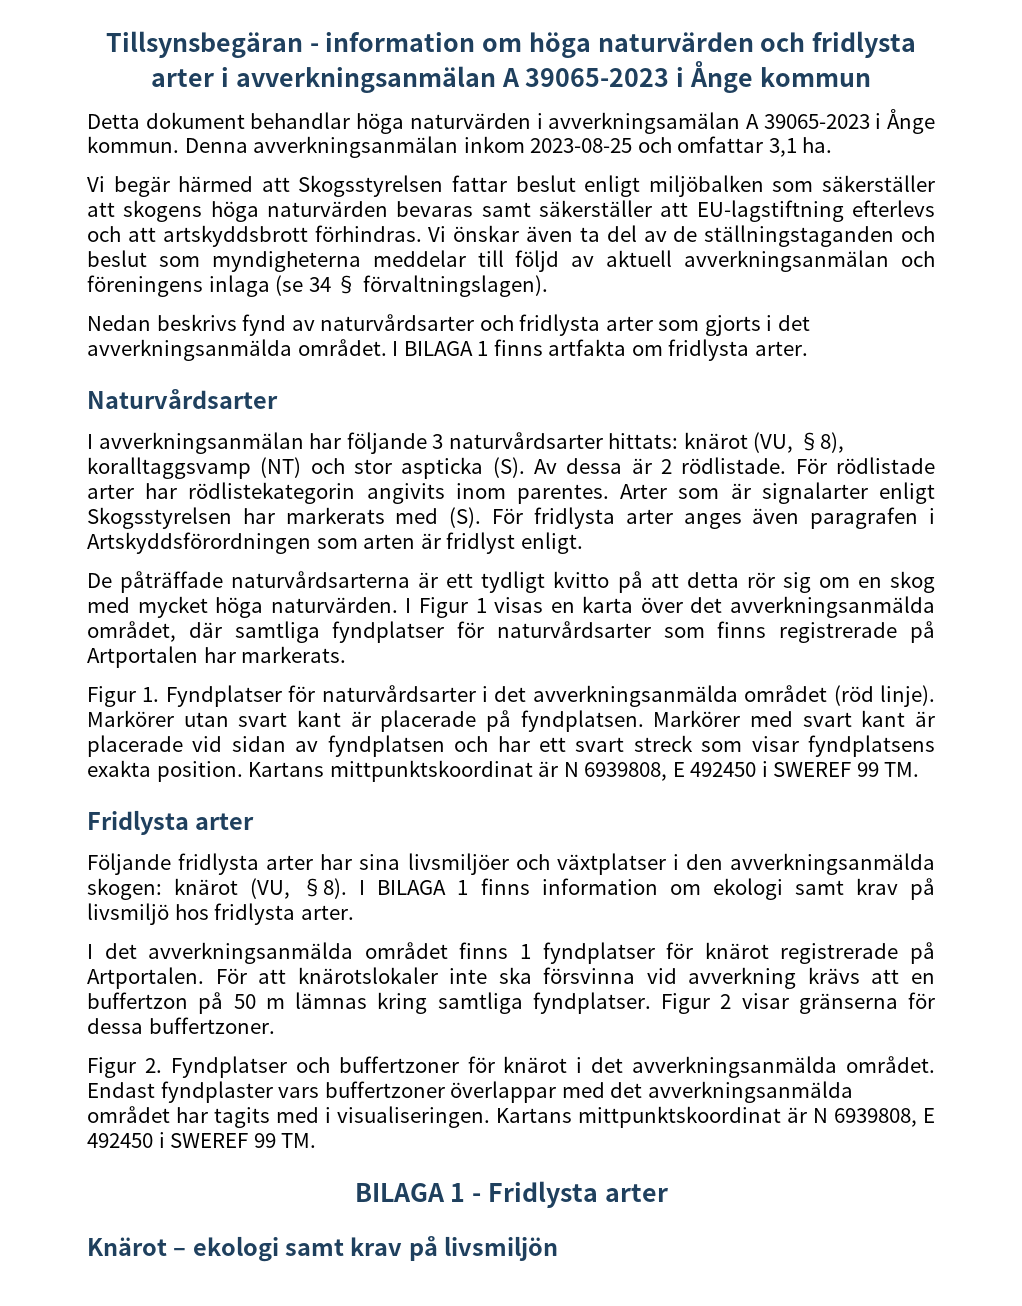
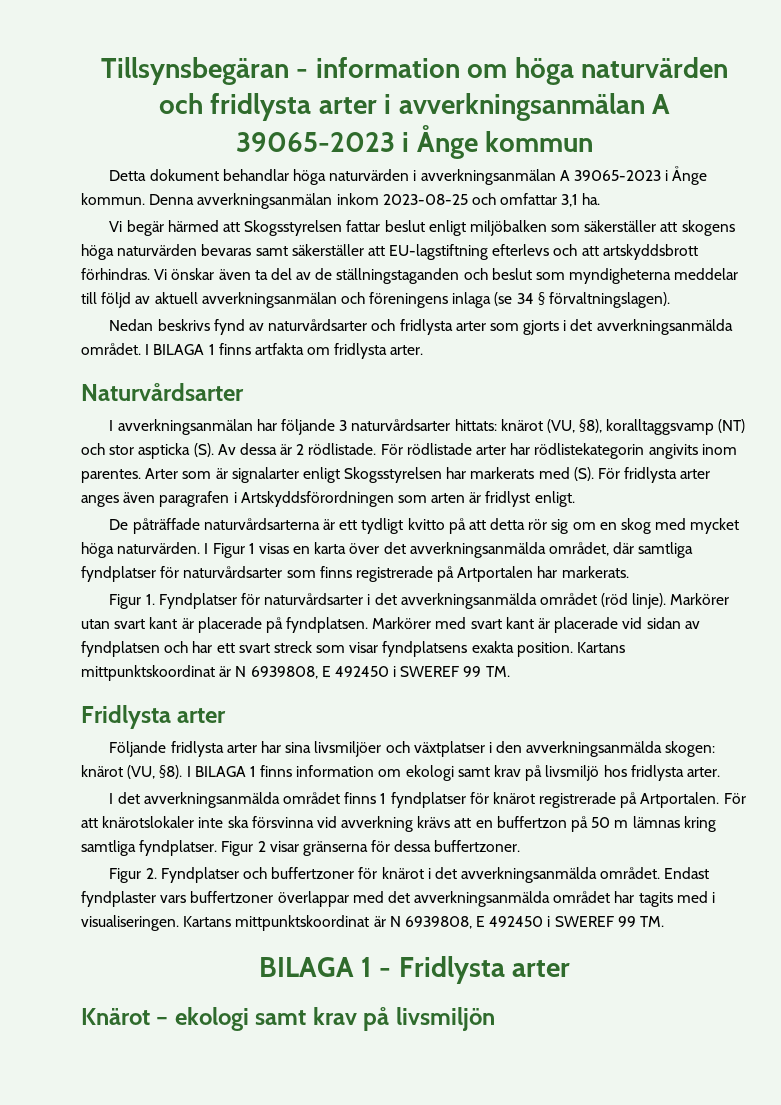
[548,112,741,134] avverkningsamälan -> [420,169,556,185] avverkningsanmälan

